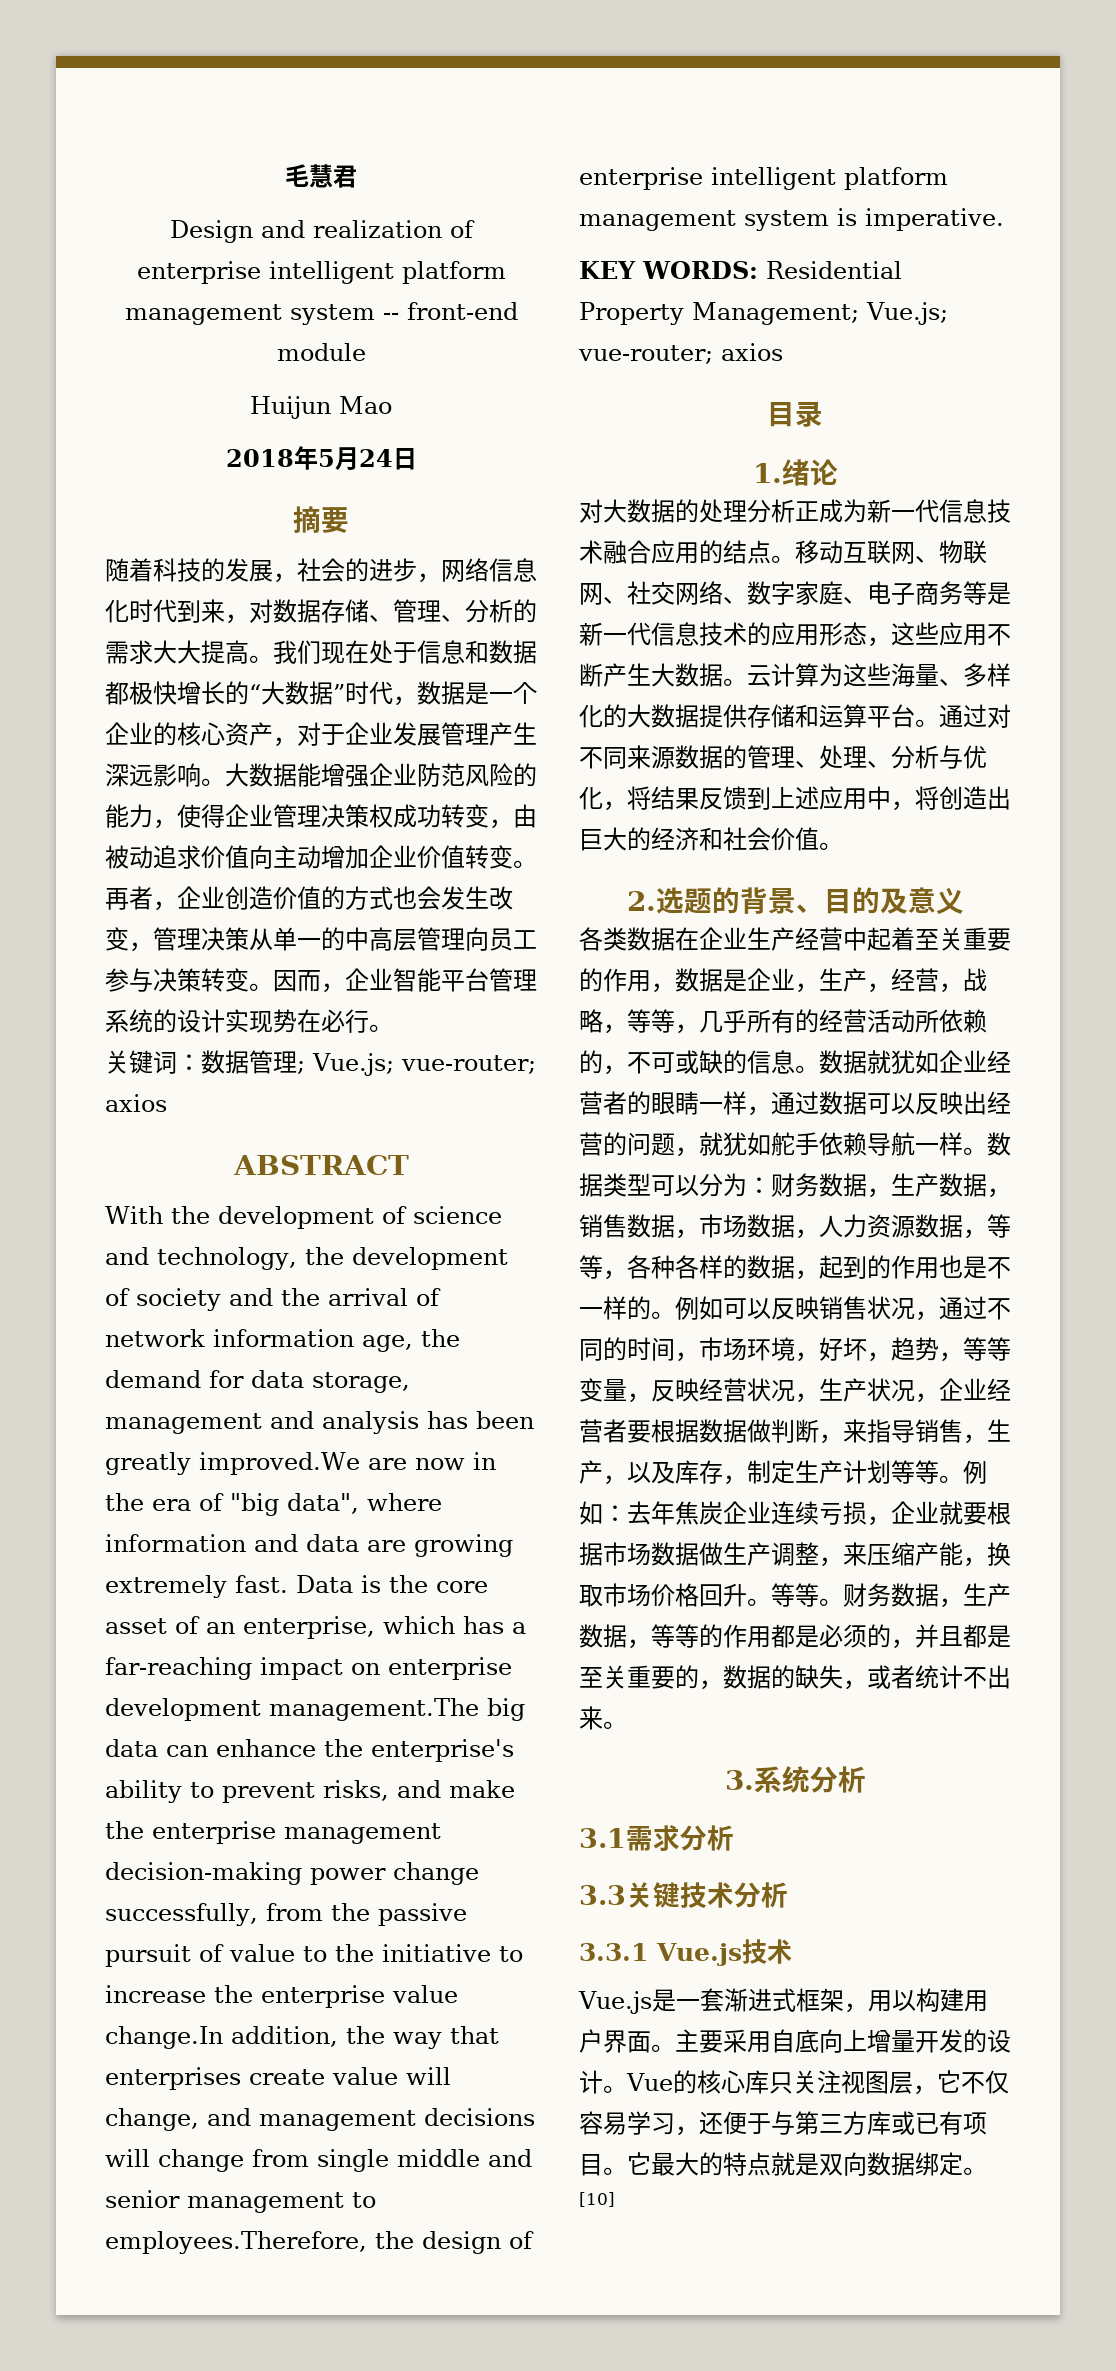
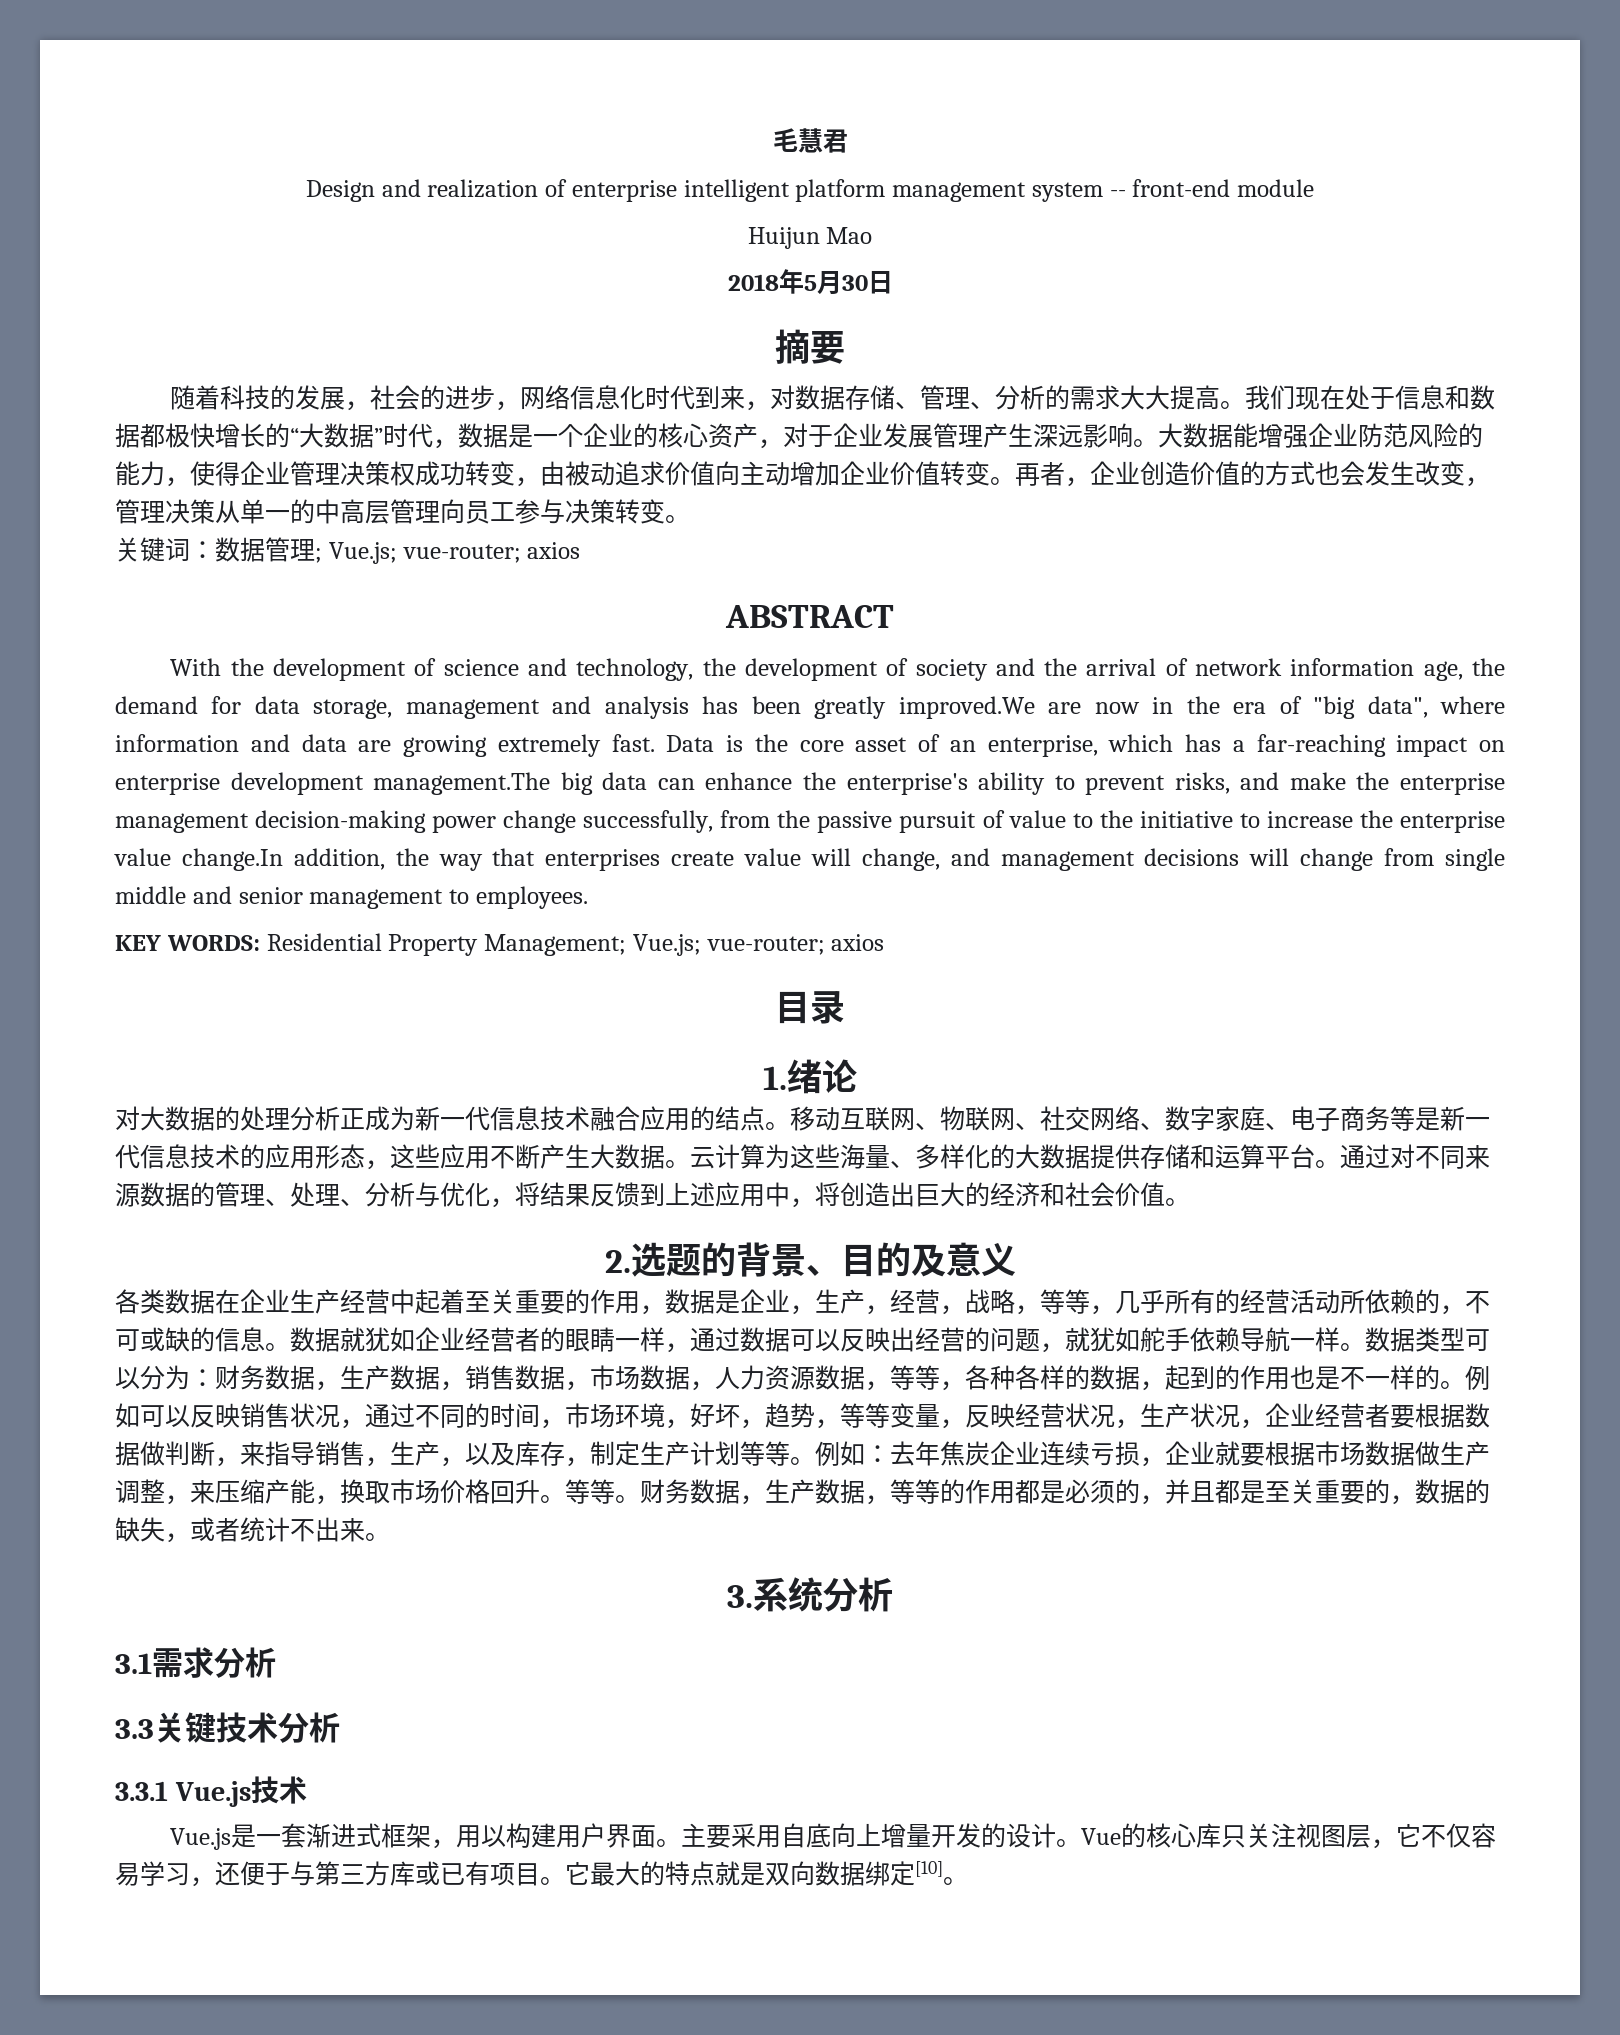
[358,449,393,467] 24 -> [841,275,868,291] 30
[273,968,537,993] [105,1009,393,1033] 因而，企业智能平台管理系统的设计实现势在必行。 -> (690, 519) none
[105,2231,534,2254] [579,167,948,190] [579,208,1004,231] employees.Therefore, the design of enterprise intelligent platform management system is imperative. -> [475,886,588,909] employees.
[963,2167,987,2175] [579,2192,615,2207] 。[10] -> [915,1861,943,1877] [943,1877,968,1885] [10]。

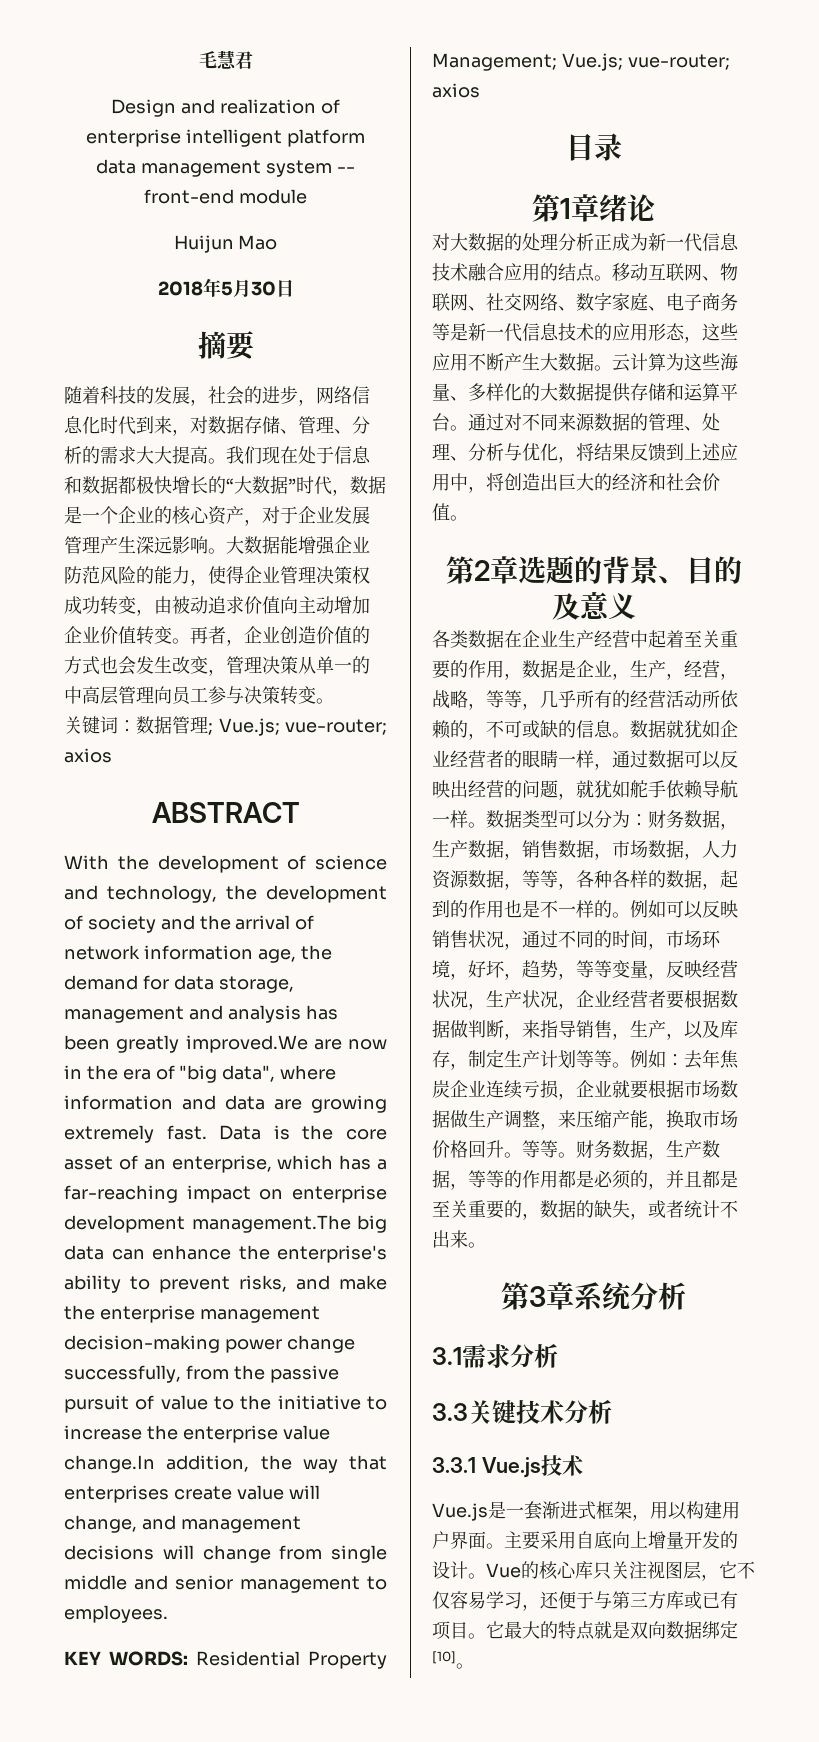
(886, 190) none -> [96,159,137,174] data
[763,1066,787,1090] 1. -> [532,194,599,222] 第1章
[604,1250,631,1273] 2. -> [445,556,518,584] 第2章
[727,1585,753,1608] 3. -> [501,1282,574,1310] 第3章

